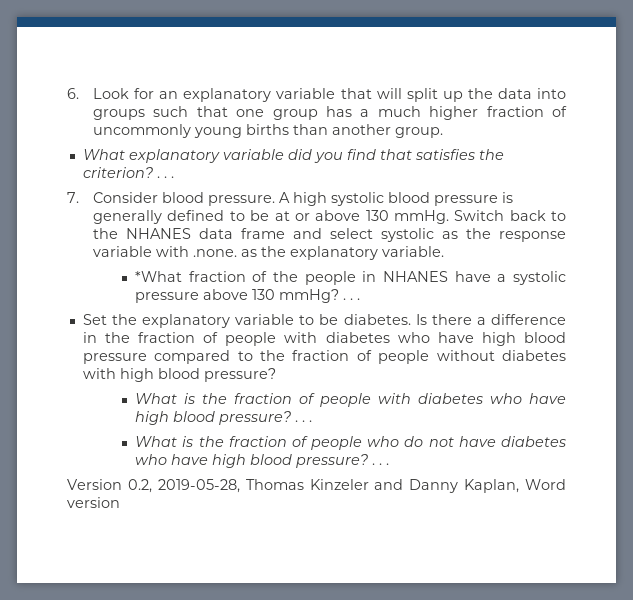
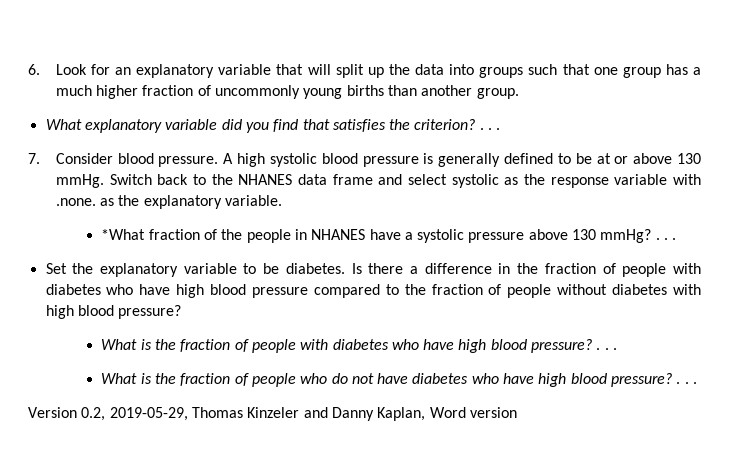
[157,479,240,493] 2019-05-28, -> [109,407,188,421] 2019-05-29,

